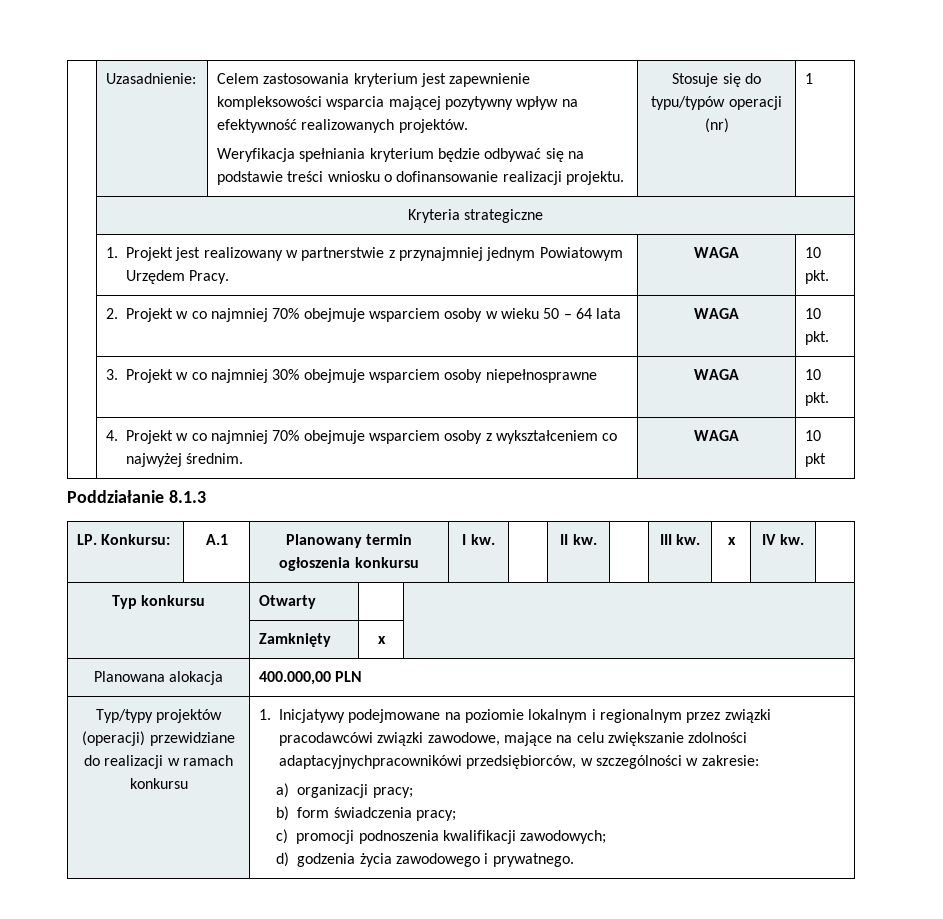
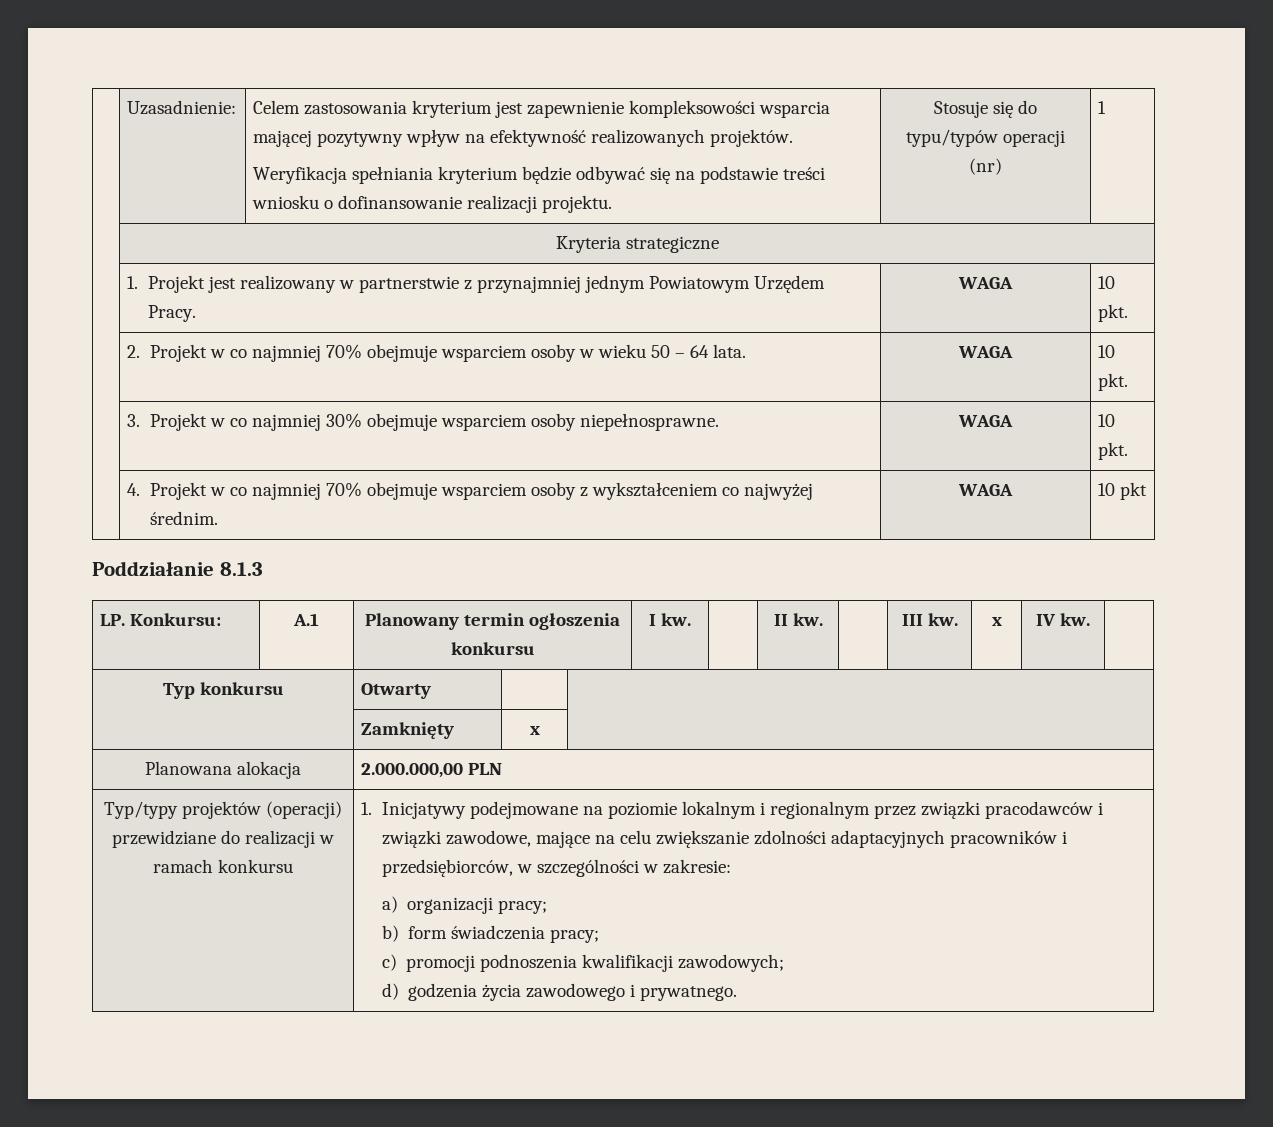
[596,308,622,319] lata -> [712,344,746,358] lata.
[485,369,597,383] niepełnosprawne -> [579,413,719,431] niepełnosprawne.
[259,671,332,685] 400.000,00 -> [361,763,464,778] 2.000.000,00
[279,732,374,746] pracodawcówi -> [984,801,1103,819] pracodawców i
[279,755,463,769] adaptacyjnychpracownikówi -> [830,830,1067,848] adaptacyjnych pracowników i

